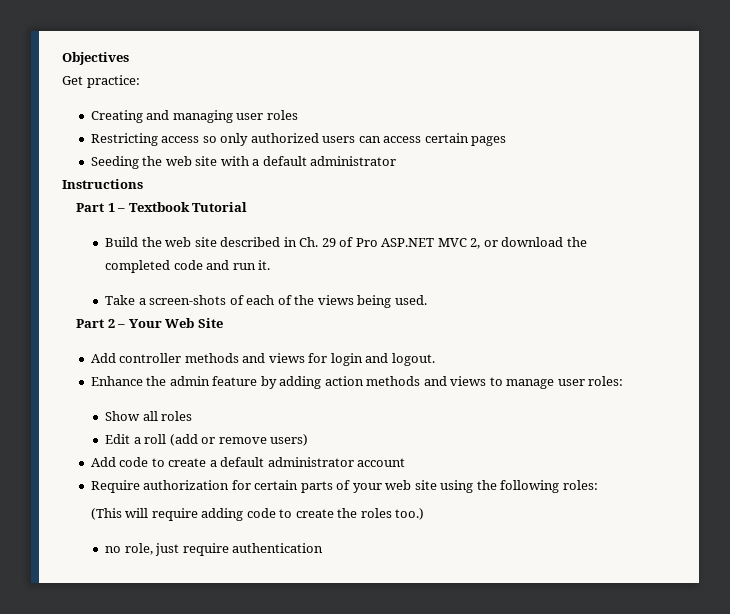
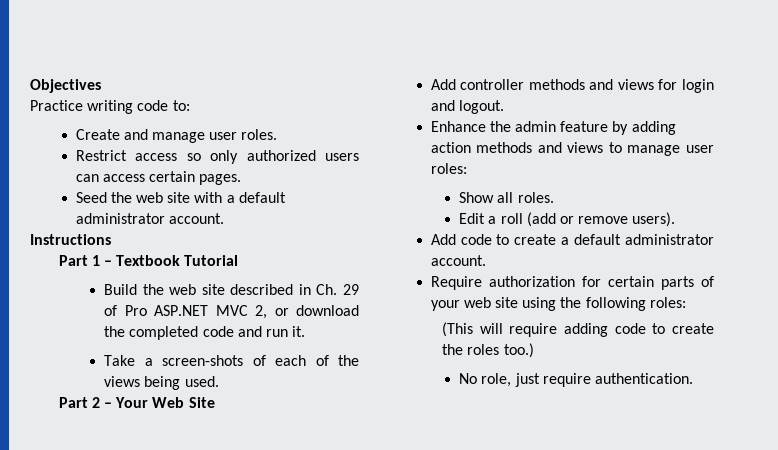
[62,75,140,88] [90,110,298,123] [90,133,158,146] Get practice: // Creating and managing user roles // Restricting -> [30,100,190,114] [75,129,278,143] [75,150,127,161] Practice writing code to: // Create and manage user roles. // Restrict
[471,136,507,146] [90,156,139,169] pages // Seeding -> [199,174,242,185] [75,192,107,203] pages. // Seed
(397, 161) none -> [168,213,224,224] account.
[161,411,193,421] roles -> [517,192,554,203] roles.
[270,434,309,446] users) -> [632,212,676,227] users).
[357,458,406,467] account -> [430,255,486,266] account.
[105,546,122,553] no -> [459,373,478,384] No
[232,543,324,553] authentication -> [595,373,694,384] authentication.

